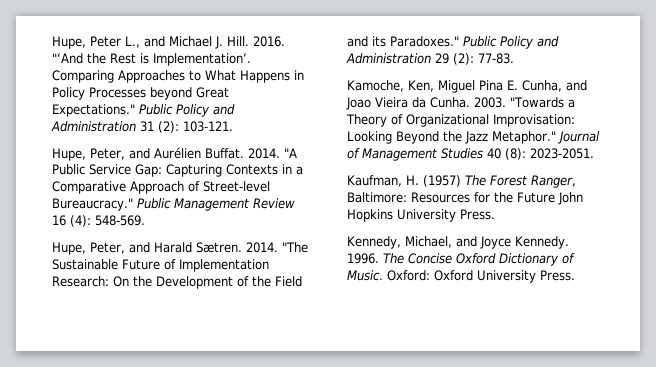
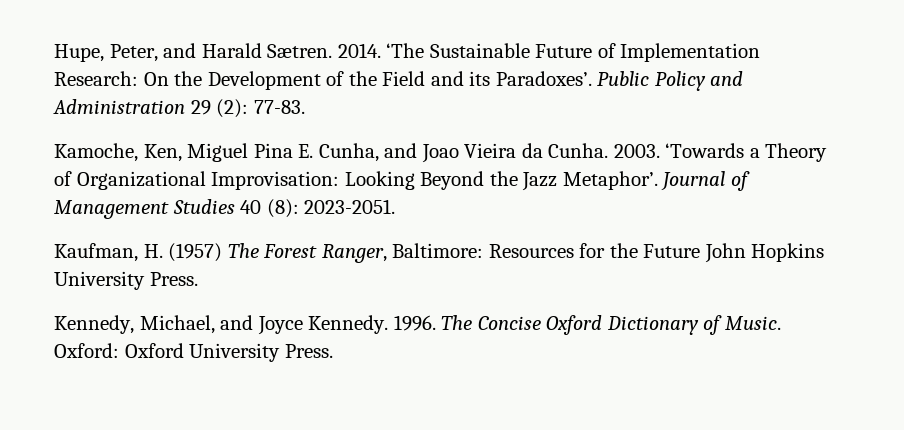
[52,36,285,49] [52,53,251,66] [52,70,304,83] [52,87,229,100] [52,104,235,117] [51,121,233,133] [52,147,297,161] [52,164,303,177] [52,181,270,194] [52,198,295,211] [52,215,145,227] [52,242,86,255] Hupe, Peter L., and Michael J. Hill. 2016. "‘And the Rest is Implementation’. Comparing Approaches to What Happens in Policy Processes beyond Great Expectations." Public Policy and Administration 31 (2): 103-121. // Hupe, Peter, and Aurélien Buffat. 2014. "A Public Service Gap: Capturing Contexts in a Comparative Approach of Street-level Bureaucracy." Public Management Review 16 (4): 548-569. // Hupe, -> [54,44,104,62] Hupe,
[282,242,308,253] "The -> [386,43,425,58] ‘The
[390,36,459,47] Paradoxes." -> [495,71,592,86] Paradoxes’.
[510,97,564,108] "Towards -> [665,143,745,158] ‘Towards
[492,131,556,144] Metaphor." -> [562,171,658,190] Metaphor’.

